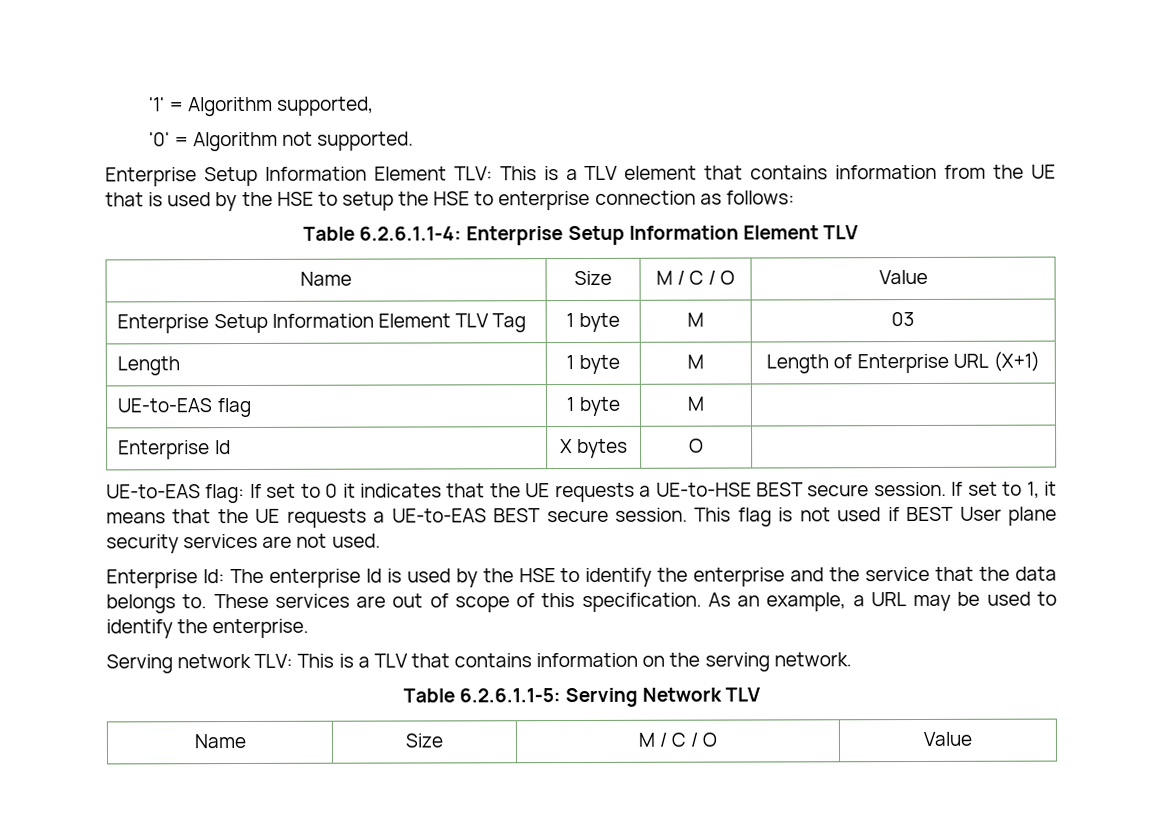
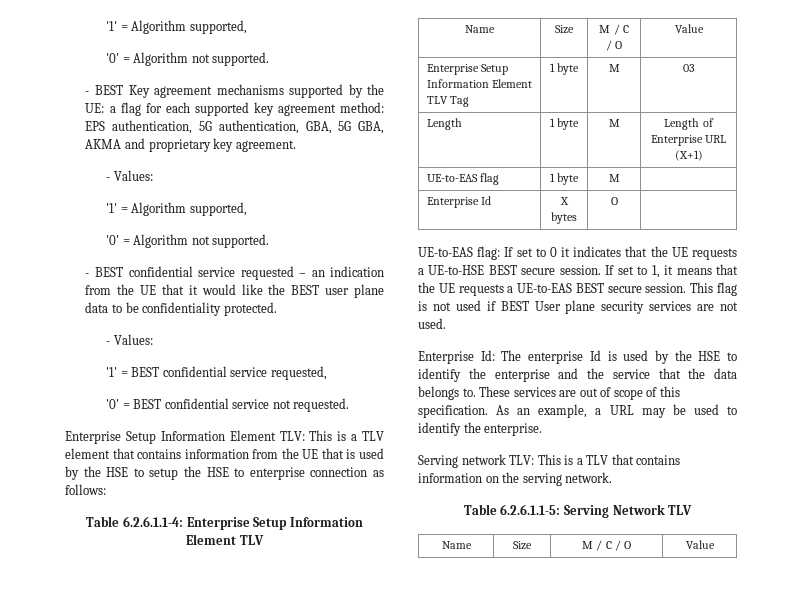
[148,96,375,117] [148,131,415,152] '1' = Algorithm supported, // '0' = Algorithm not supported. -> [105,20,247,34] [105,52,270,66] [85,84,384,98] [85,102,384,116] [85,120,384,134] [85,138,296,152] [105,170,153,181] [105,202,247,216] [105,234,270,248] [85,266,385,280] [85,284,384,298] [85,302,277,316] [105,334,153,345] [105,366,327,380] [105,398,350,412] '1' = Algorithm supported, // '0' = Algorithm not supported. // - BEST Key agreement mechanisms supported by the UE: a flag for each supported key agreement method: EPS authentication, 5G authentication, GBA, 5G GBA, AKMA and proprietary key agreement. // - Values: // '1' = Algorithm supported, // '0' = Algorithm not supported. // - BEST confidential service requested – an indication from the UE that it would like the BEST user plane data to be confidentiality protected. // - Values: // '1' = BEST confidential service requested, // '0' = BEST confidential service not requested.

